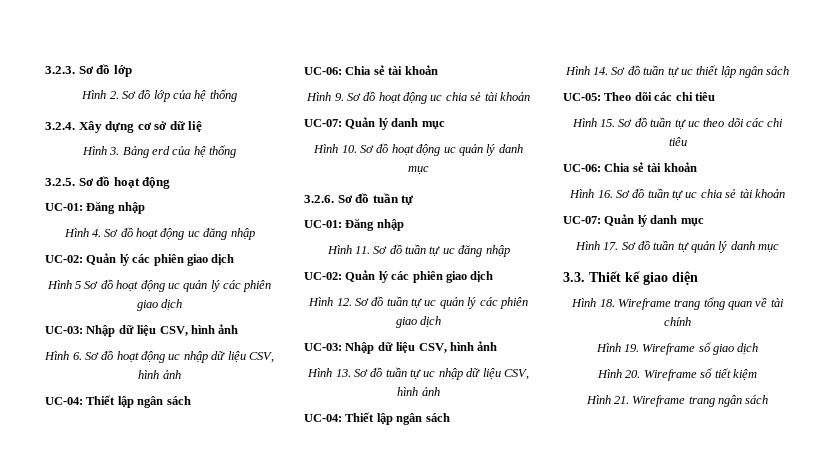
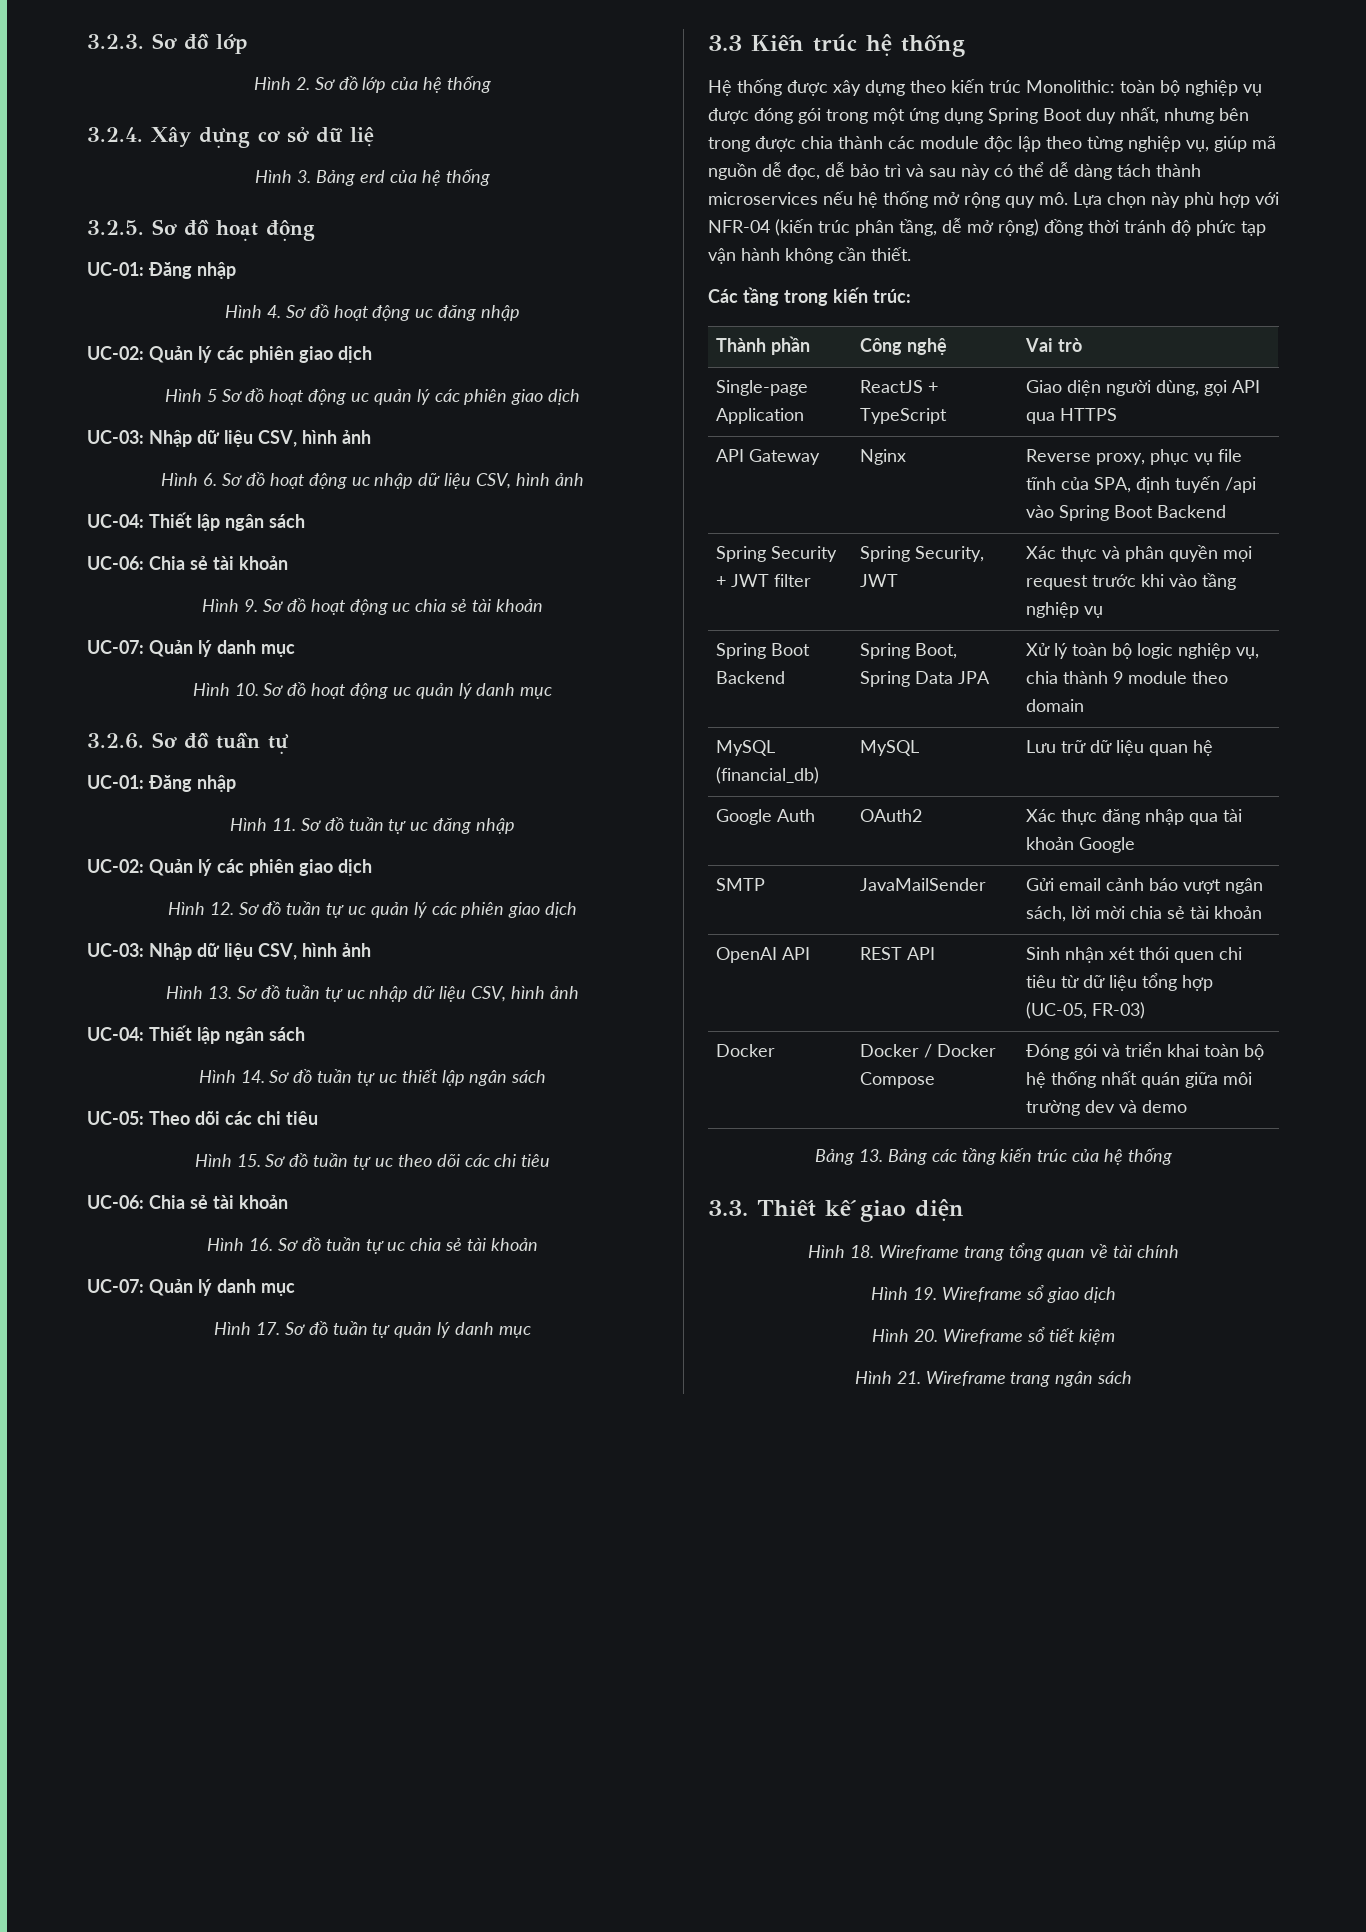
(780, 248) none -> [708,34,965,57] [708,79,1262,96] [708,107,1249,124] [708,136,1276,152] [708,162,1201,180] [708,191,1279,208] [708,218,1266,236] [708,247,911,264] [708,287,911,306] [716,336,811,355] [860,338,948,355] [1025,338,1083,352] [716,380,809,396] [716,408,805,424] [860,380,939,393] [860,408,948,424] [1026,380,1261,396] [1026,408,1118,424] [716,449,821,465] [860,449,907,465] [1026,449,1243,465] [1026,476,1257,493] [1026,505,1227,521] [716,546,838,562] [716,574,812,587] [860,546,985,562] [860,574,899,587] [1026,545,1253,562] [1026,573,1237,590] [1026,602,1104,618] [716,643,811,659] [716,671,786,684] [860,643,958,659] [860,671,991,687] [1026,643,1260,659] [1026,671,1229,684] [1026,699,1085,712] [716,740,776,756] [716,767,820,784] [860,740,920,756] [1026,740,1214,756] [716,809,816,825] [860,809,923,822] [1026,809,1243,825] [1026,837,1136,853] [716,878,766,891] [860,878,987,891] [1026,878,1264,894] [1026,906,1263,922] [716,947,811,963] [860,947,936,960] [1026,947,1243,963] [1026,973,1214,991] [1026,1002,1146,1019] [716,1044,776,1057] [860,1044,997,1058] [860,1072,936,1088] [1026,1042,1265,1060] [1026,1071,1253,1088] [1026,1100,1188,1116] [815,1148,1172,1165] // 3.3 Kiến trúc hệ thống // Hệ thống được xây dựng theo kiến trúc Monolithic: toàn bộ nghiệp vụ được đóng gói trong một ứng dụng Spring Boot duy nhất, nhưng bên trong được chia thành các module độc lập theo từng nghiệp vụ, giúp mã nguồn dễ đọc, dễ bảo trì và sau này có thể dễ dàng tách thành microservices nếu hệ thống mở rộng quy mô. Lựa chọn này phù hợp với NFR-04 (kiến trúc phân tầng, dễ mở rộng) đồng thời tránh độ phức tạp vận hành không cần thiết. // Các tầng trong kiến trúc: // Thành phần | Công nghệ | Vai trò // Single-page Application | ReactJS + TypeScript | Giao diện người dùng, gọi API qua HTTPS // API Gateway | Nginx | Reverse proxy, phục vụ file tĩnh của SPA, định tuyến /api vào Spring Boot Backend // Spring Security + JWT filter | Spring Security, JWT | Xác thực và phân quyền mọi request trước khi vào tầng nghiệp vụ // Spring Boot Backend | Spring Boot, Spring Data JPA | Xử lý toàn bộ logic nghiệp vụ, chia thành 9 module theo domain // MySQL (financial_db) | MySQL | Lưu trữ dữ liệu quan hệ // Google Auth | OAuth2 | Xác thực đăng nhập qua tài khoản Google // SMTP | JavaMailSender | Gửi email cảnh báo vượt ngân sách, lời mời chia sẻ tài khoản // OpenAI API | REST API | Sinh nhận xét thói quen chi tiêu từ dữ liệu tổng hợp (UC-05, FR-03) // Docker | Docker / Docker Compose | Đóng gói và triển khai toàn bộ hệ thống nhất quán giữa môi trường dev và demo // Bảng 13. Bảng các tầng kiến trúc của hệ thống

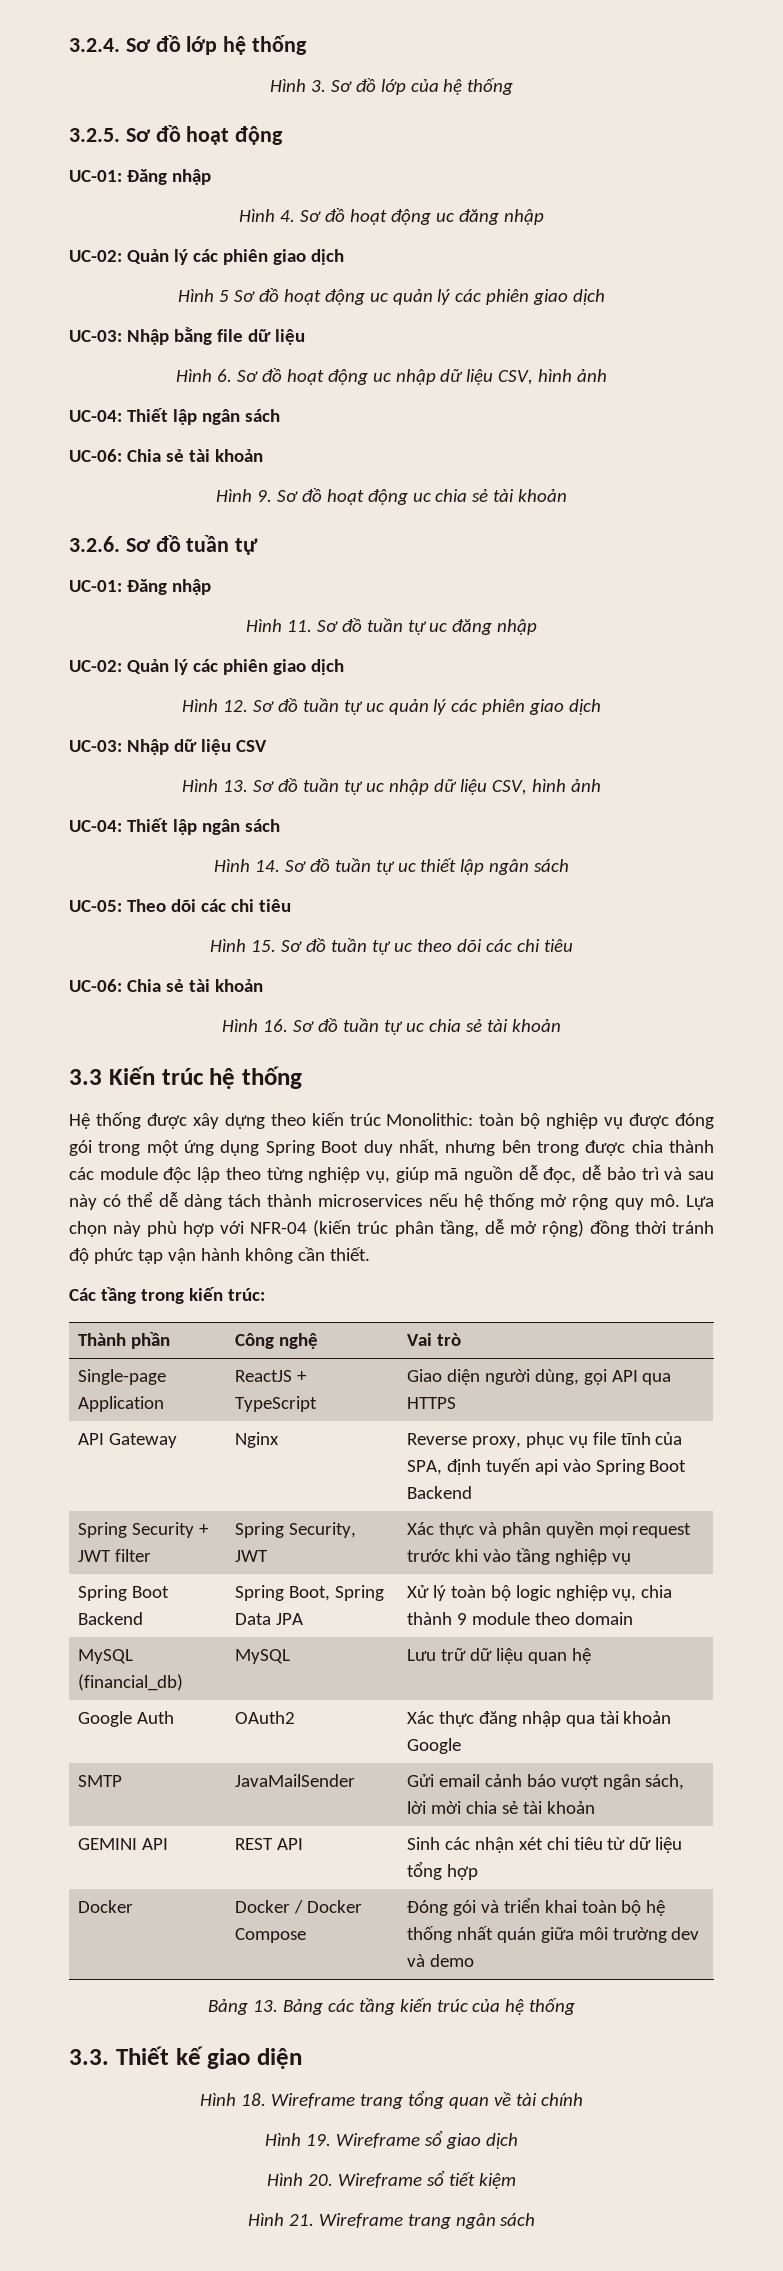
[87,33,248,54] [253,77,310,90] 3.2.3. Sơ đồ lớp // Hình 2. -> [69,35,308,55] [269,79,326,92] 3.2.4. Sơ đồ lớp hệ thống // Hình 3.
[87,127,374,148] [255,169,490,186] // 3.2.4. Xây dựng cơ sở dữ liệ // Hình 3. Bảng erd của hệ thống -> (514, 86) none
[197,430,371,447] dữ liệu CSV, hình ảnh -> [173,327,305,345] bằng file dữ liệu
[87,640,295,657] [192,682,553,699] // UC-07: Quản lý danh mục // Hình 10. Sơ đồ hoạt động uc quản lý danh mục -> (568, 495) none
[258,943,371,960] CSV, hình ảnh -> [235,740,267,752] CSV
[87,1279,295,1296] [214,1321,531,1338] // UC-07: Quản lý danh mục // Hình 17. Sơ đồ tuần tự quản lý danh mục -> (561, 1025) none
[1225,477,1257,493] /api -> [534,1459,558,1475] api
[716,947,778,963] OpenAI -> [77,1838,137,1850] GEMINI
(1061, 953) none -> [444,1837,470,1850] các
[1139,947,1215,963] thói quen -> (543, 1843) none
[1026,1002,1146,1019] (UC-05, FR-03) -> (478, 1872) none

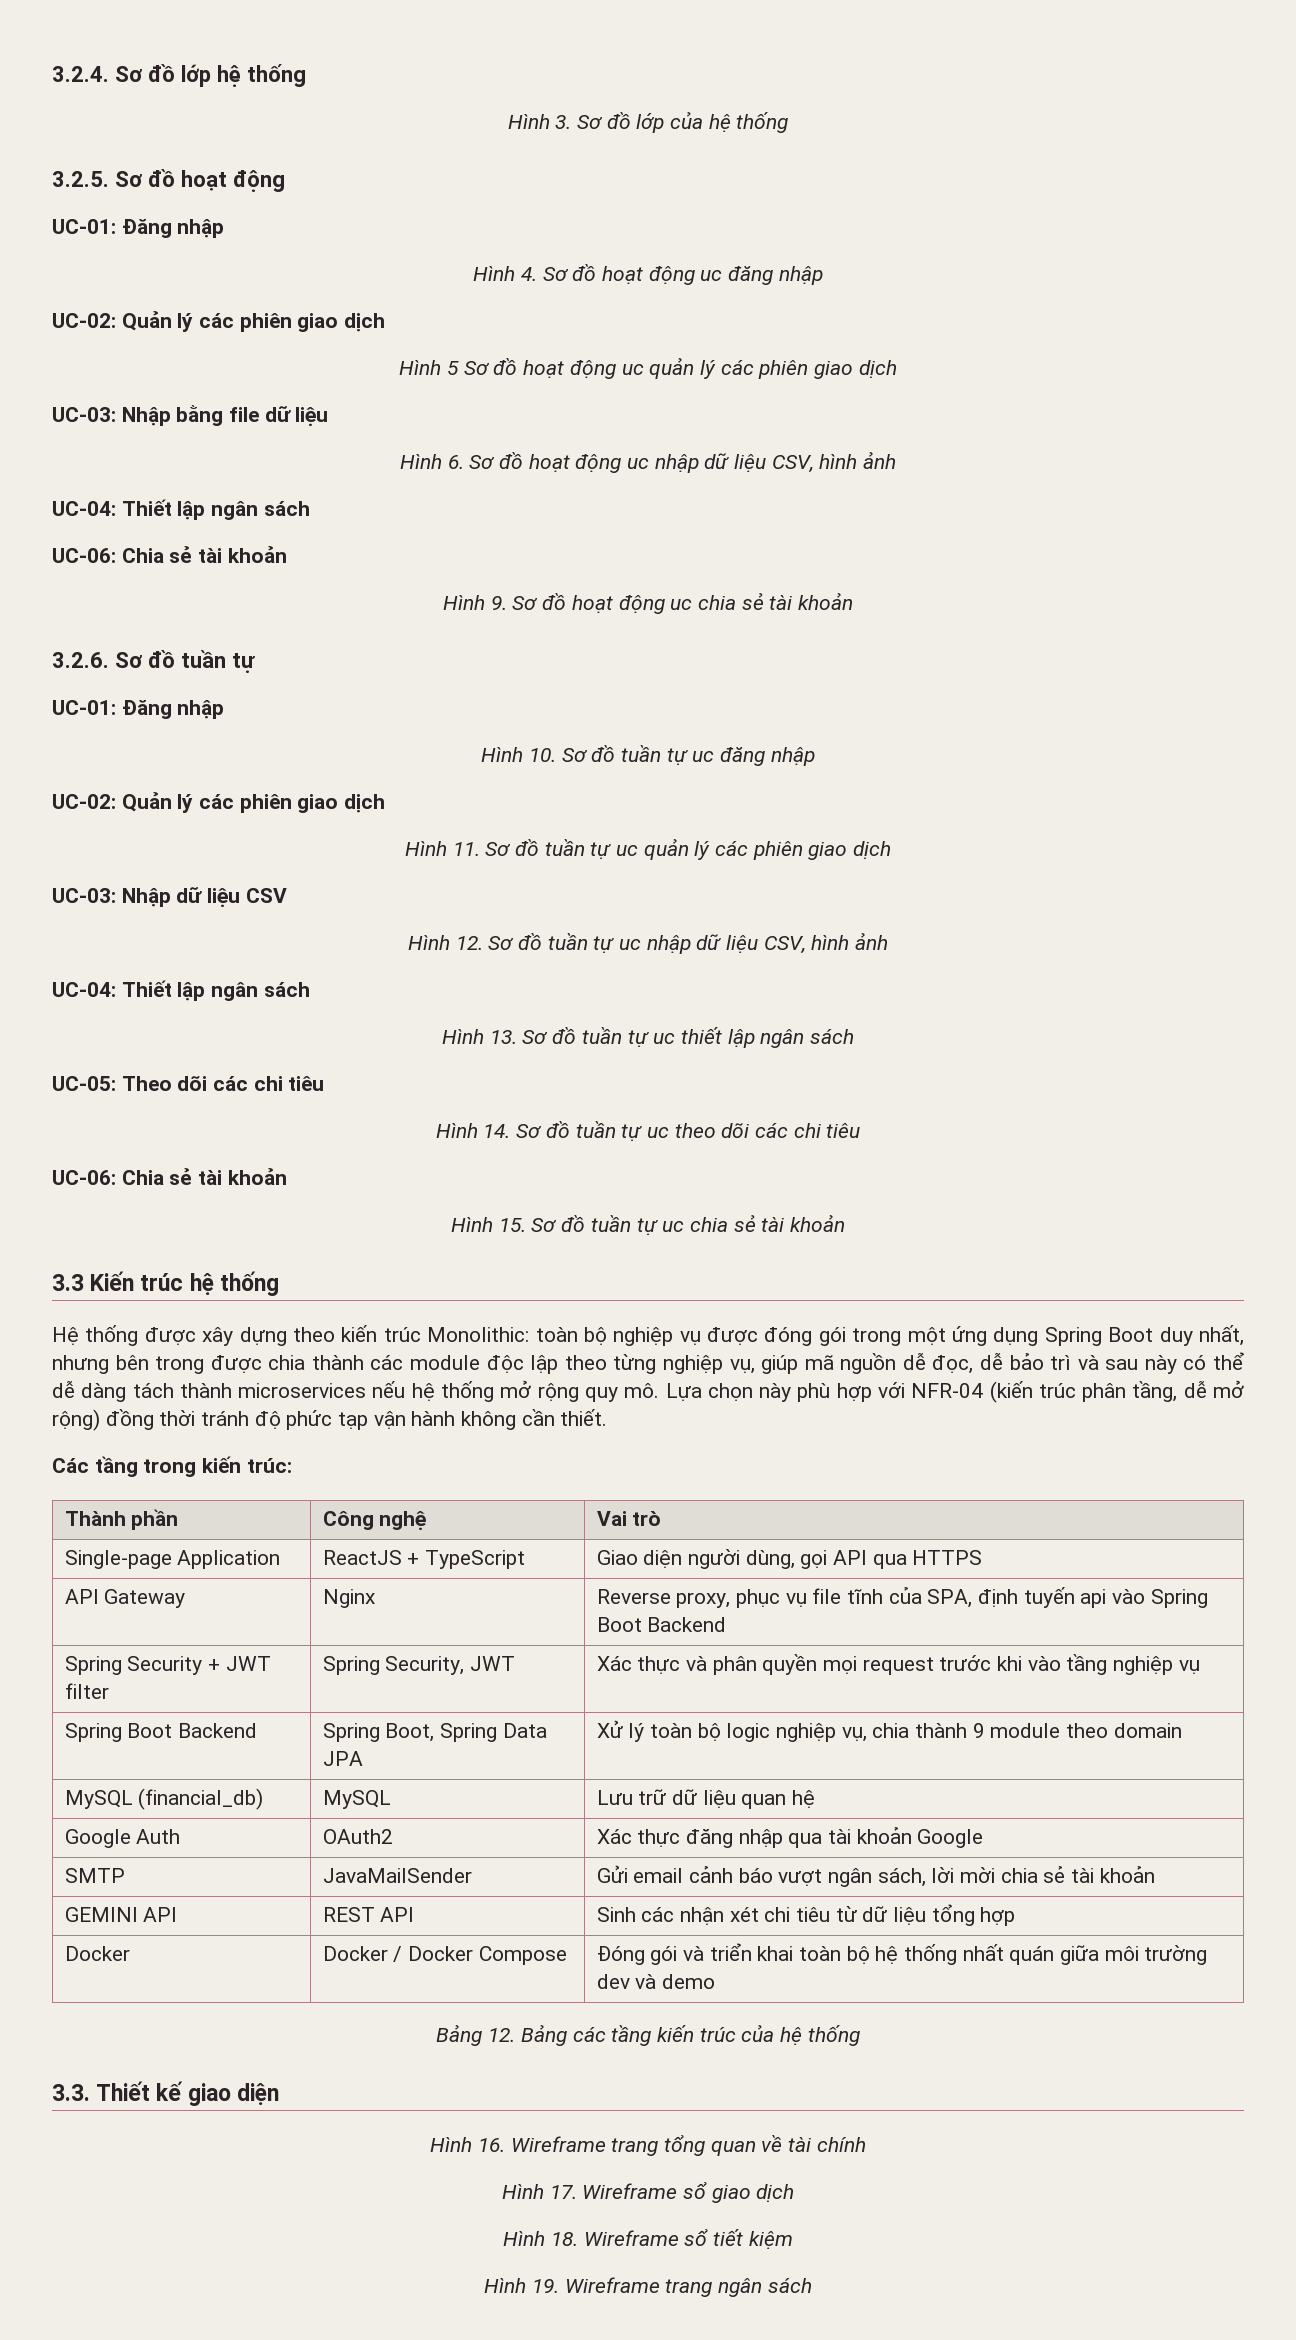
[286,620,312,632] 11. -> [528,748,556,762] 10.
[222,700,248,712] 12. -> [452,842,480,856] 11.
[223,780,249,792] 13. -> [455,936,483,950] 12.
[254,860,280,872] 14. -> [489,1030,517,1044] 13.
[251,940,277,952] 15. -> [483,1124,511,1138] 14.
[263,1019,289,1032] 16. -> [498,1218,526,1232] 15.
[252,2000,278,2012] 13. -> [488,2028,516,2042] 12.
[241,2093,267,2106] 18. -> [477,2138,505,2152] 16.
[306,2134,332,2146] 19. -> [549,2185,577,2199] 17.
[308,2174,334,2186] 20. -> [550,2232,578,2246] 18.
[288,2214,314,2226] 21. -> [531,2279,559,2293] 19.

